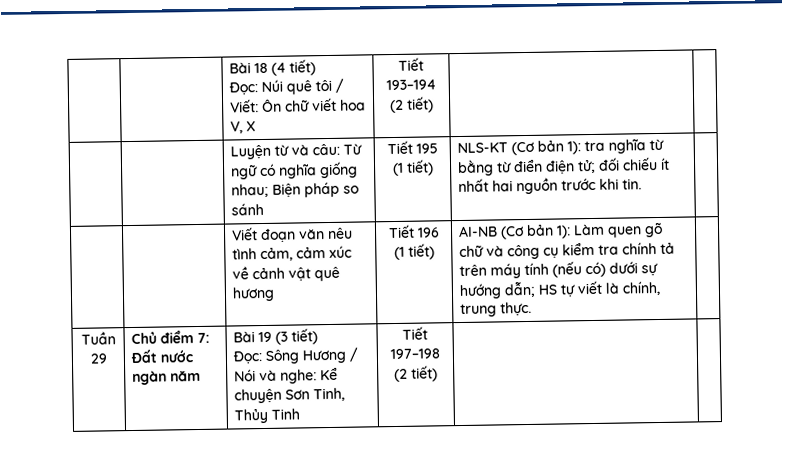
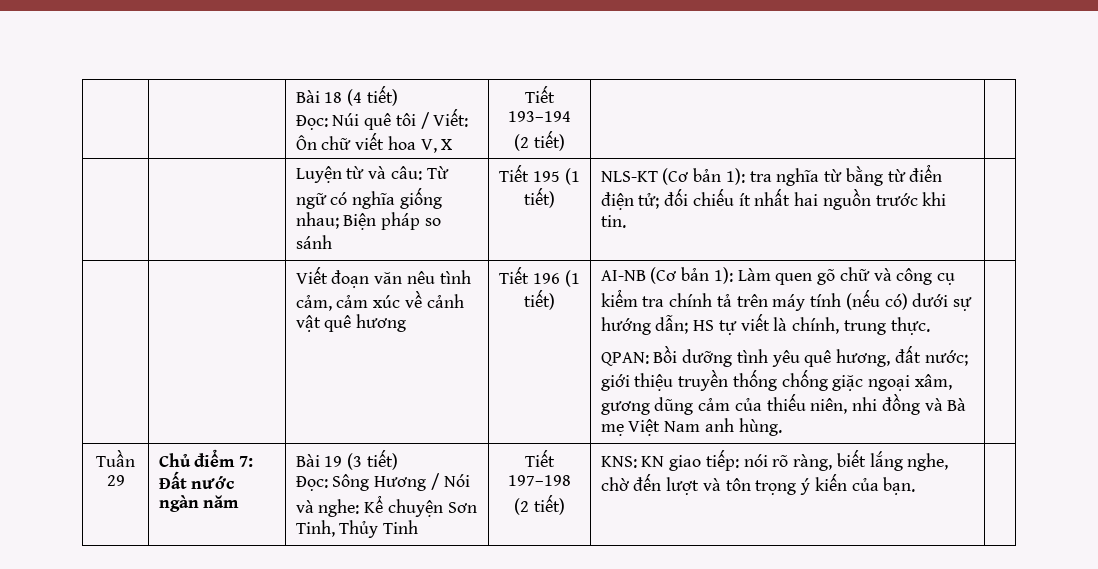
(532, 309) none -> [600,345,968,367] [600,369,952,391] [600,393,967,415] [600,418,782,436] // QPAN: Bồi dưỡng tình yêu quê hương, đất nước; giới thiệu truyền thống chống giặc ngoại xâm, gương dũng cảm của thiếu niên, nhi đồng và Bà mẹ Việt Nam anh hùng.
(438, 373) none -> [600,449,949,471] [600,473,916,495] KNS: KN giao tiếp: nói rõ ràng, biết lắng nghe, chờ đến lượt và tôn trọng ý kiến của bạn.

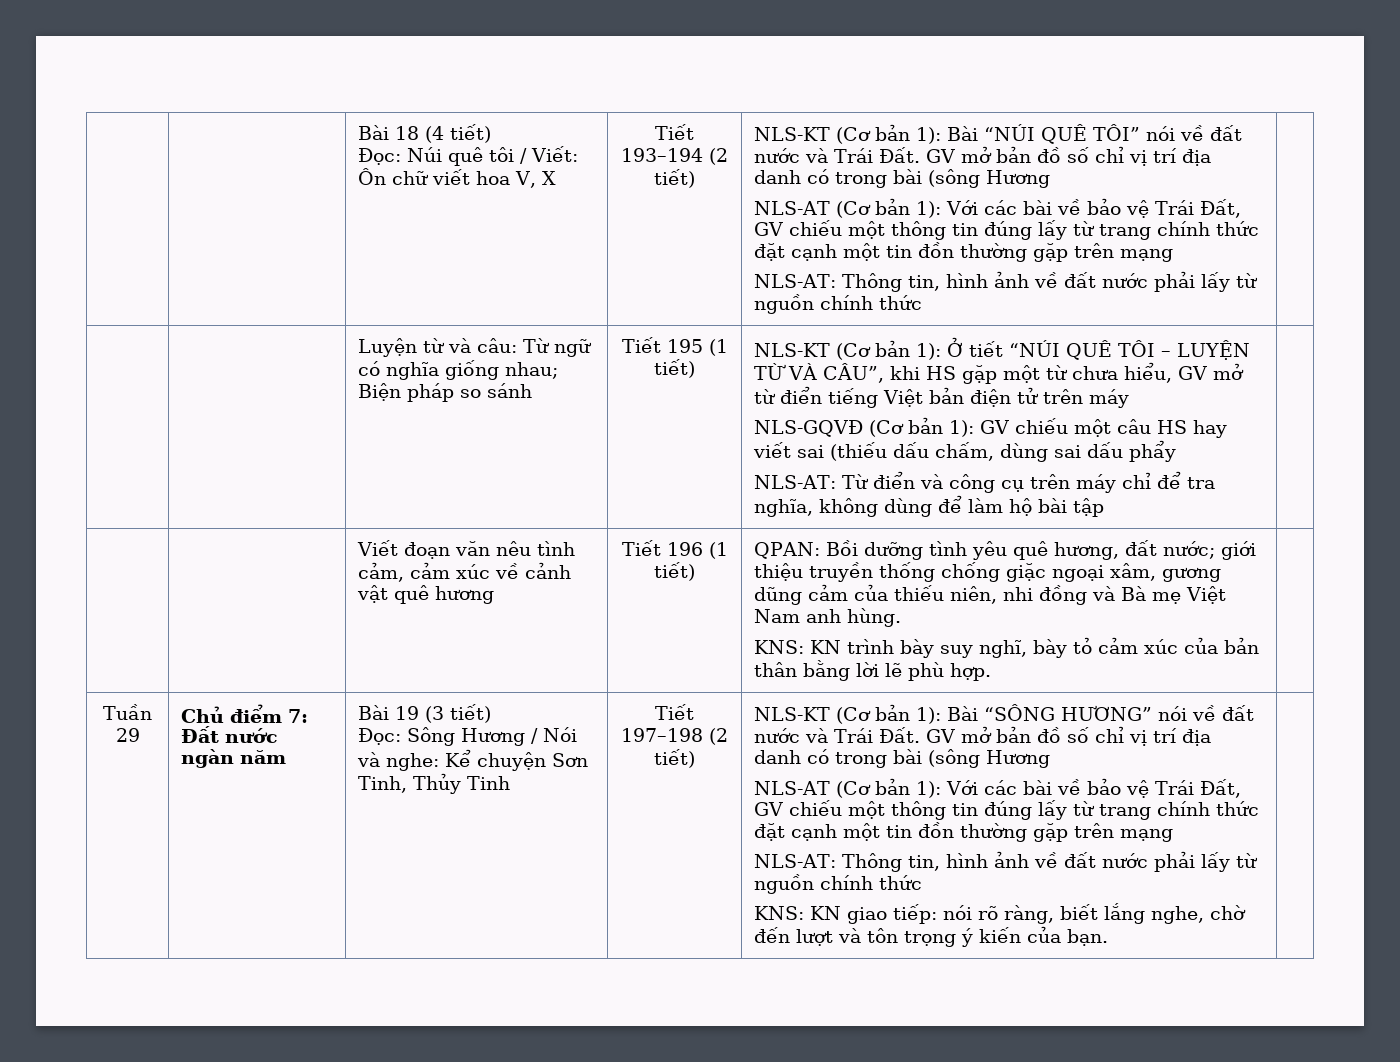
(565, 140) none -> [754,124,1243,144] [754,146,1212,166] [754,169,1051,188] [754,198,1242,218] [754,220,1260,240] [754,242,1174,262] [754,271,1259,292] [754,294,923,314] NLS-KT (Cơ bản 1): Bài “NÚI QUÊ TÔI” nói về đất nước và Trái Đất. GV mở bản đồ số chỉ vị trí địa danh có trong bài (sông Hương // NLS-AT (Cơ bản 1): Với các bài về bảo vệ Trái Đất, GV chiếu một thông tin đúng lấy từ trang chính thức đặt cạnh một tin đồn thường gặp trên mạng // NLS-AT: Thông tin, hình ảnh về đất nước phải lấy từ nguồn chính thức
[749,164,943,186] [600,188,947,210] [600,215,626,228] tra nghĩa từ bằng từ điển điện tử; đối chiếu ít nhất hai nguồn trước khi tin. -> [947,337,1251,360] [754,362,1245,384] [754,386,1130,408] [754,417,1228,438] [753,440,1177,462] [754,471,1216,493] [754,495,1105,517] Ở tiết “NÚI QUÊ TÔI – LUYỆN TỪ VÀ CÂU”, khi HS gặp một từ chưa hiểu, GV mở từ điển tiếng Việt bản điện tử trên máy // NLS-GQVĐ (Cơ bản 1): GV chiếu một câu HS hay viết sai (thiếu dấu chấm, dùng sai dấu phẩy // NLS-AT: Từ điển và công cụ trên máy chỉ để tra nghĩa, không dùng để làm hộ bài tập
[600,267,955,285] [600,289,972,311] [600,313,930,335] AI-NB (Cơ bản 1): Làm quen gõ chữ và công cụ kiểm tra chính tả trên máy tính (nếu có) dưới sự hướng dẫn; HS tự viết là chính, trung thực. // -> (695, 571) none
(782, 427) none -> [754,637,1260,658] [754,660,992,681] // KNS: KN trình bày suy nghĩ, bày tỏ cảm xúc của bản thân bằng lời lẽ phù hợp.
(565, 504) none -> [754,704,1255,724] [754,726,1212,746] [754,749,1051,768] [754,778,1242,798] [754,800,1260,820] [754,822,1174,842] [754,851,1259,872] [754,874,923,894] NLS-KT (Cơ bản 1): Bài “SÔNG HƯƠNG” nói về đất nước và Trái Đất. GV mở bản đồ số chỉ vị trí địa danh có trong bài (sông Hương // NLS-AT (Cơ bản 1): Với các bài về bảo vệ Trái Đất, GV chiếu một thông tin đúng lấy từ trang chính thức đặt cạnh một tin đồn thường gặp trên mạng // NLS-AT: Thông tin, hình ảnh về đất nước phải lấy từ nguồn chính thức //

